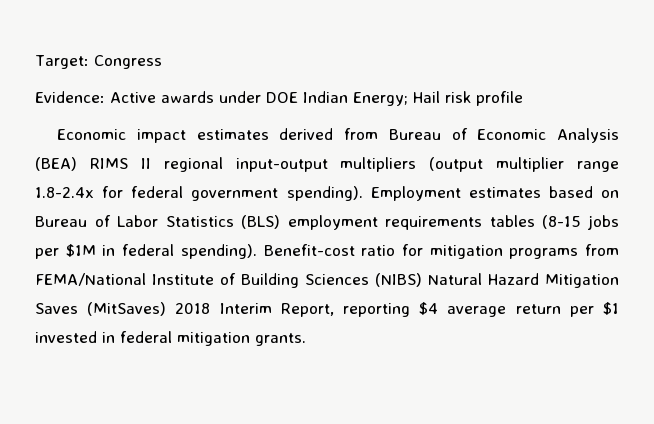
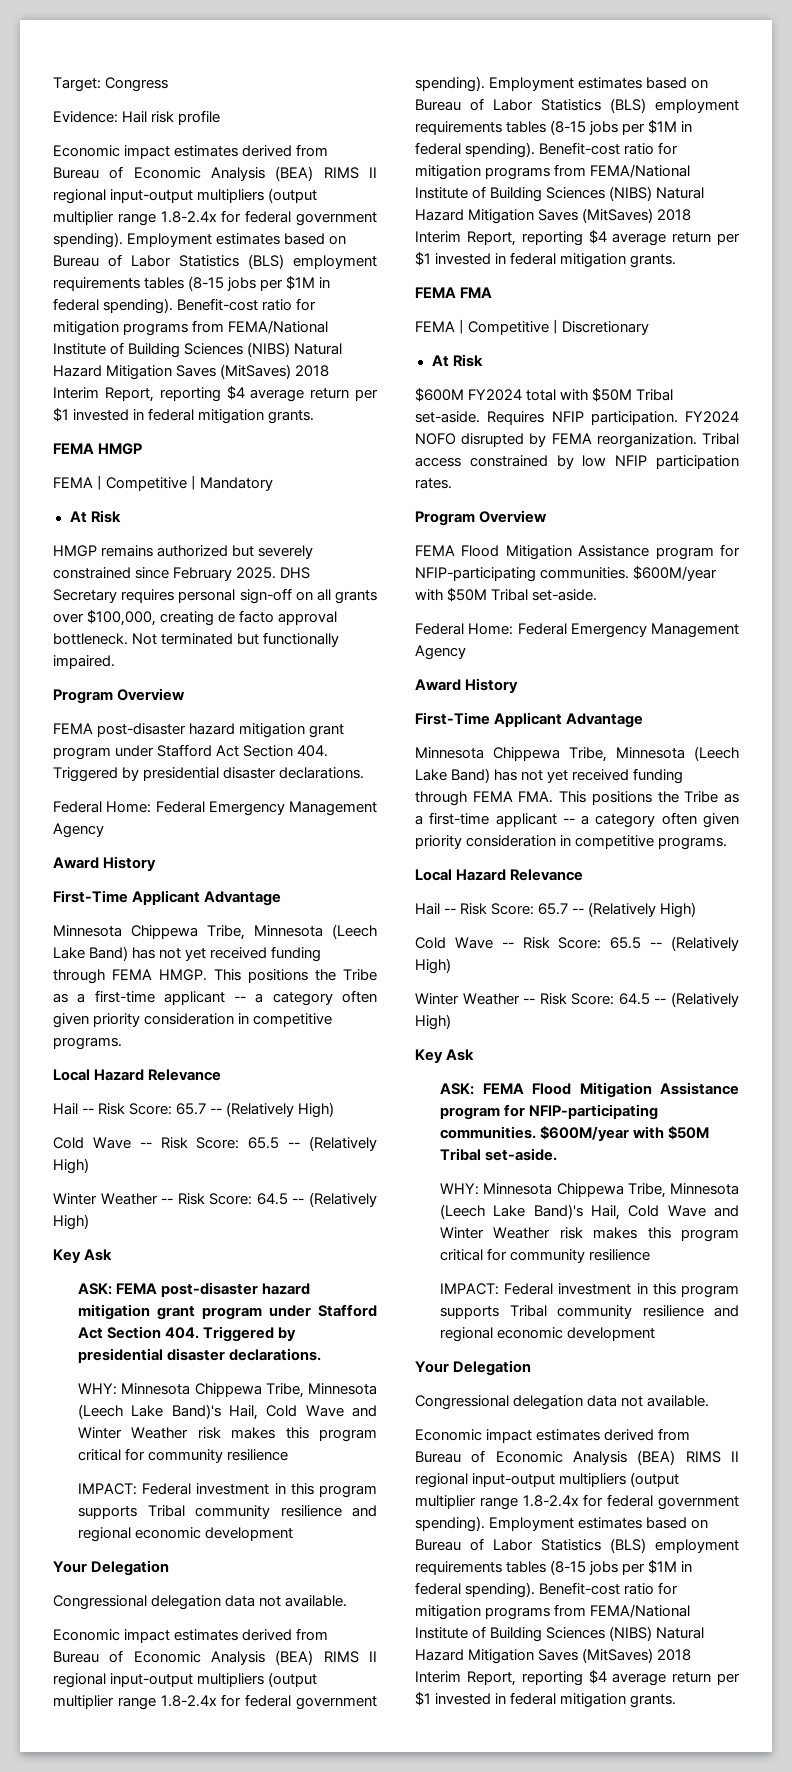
[110,91,408,106] Active awards under DOE Indian Energy; -> (118, 117) none
(306, 339) none -> [53,443,143,455] [53,475,274,491] [69,510,121,523] [53,545,314,559] [53,567,311,581] [53,588,377,604] [53,610,338,626] [53,632,340,647] [53,655,115,669] [53,688,186,704] [53,723,345,738] [53,744,329,760] [53,767,365,782] [53,801,377,816] [53,823,104,838] [53,856,157,871] [53,890,282,906] [53,924,377,940] [53,946,322,962] [53,969,377,984] [53,990,377,1006] [53,1013,333,1028] [53,1037,122,1050] [53,1069,222,1081] [53,1102,335,1118] [53,1136,378,1151] [53,1158,89,1174] [53,1192,378,1207] [53,1214,89,1230] [53,1249,113,1263] [78,1282,311,1297] [78,1304,377,1320] [78,1326,297,1342] [78,1348,322,1363] [78,1383,377,1398] [78,1404,377,1420] [78,1427,377,1442] [78,1448,289,1463] [78,1483,377,1498] [78,1505,377,1519] [78,1527,294,1542] [53,1560,170,1576] [53,1595,348,1610] [53,1628,329,1643] [53,1650,377,1665] [53,1672,318,1688] [53,1694,377,1710] [415,76,709,92] [415,98,739,113] [415,120,693,135] [415,142,679,158] [415,164,691,180] [415,186,705,202] [415,208,692,224] [415,230,740,246] [415,252,677,268] [415,287,493,298] [415,319,650,335] [431,354,483,367] [415,388,674,402] [415,411,739,425] [415,433,739,448] [415,455,739,469] [415,478,452,489] [415,510,548,526] [415,544,740,560] [415,566,718,582] [415,588,598,602] [415,623,739,638] [415,645,466,660] [415,678,519,693] [415,712,644,728] [415,746,739,762] [415,768,684,784] [415,791,739,806] [415,812,739,828] [415,835,728,850] [415,869,584,881] [415,902,697,918] [415,936,739,951] [415,958,451,974] [415,992,739,1007] [415,1014,451,1030] [415,1049,475,1063] [440,1082,739,1098] [440,1104,659,1120] [440,1126,710,1141] [440,1148,558,1161] [440,1183,739,1198] [440,1204,739,1220] [440,1227,739,1242] [440,1248,651,1263] [440,1283,739,1298] [440,1305,739,1319] [440,1327,656,1342] [415,1360,532,1376] [415,1395,710,1410] [415,1428,691,1443] [415,1450,739,1465] [415,1472,680,1488] [415,1494,739,1510] [415,1516,709,1532] [415,1538,739,1553] [415,1560,693,1575] [415,1582,679,1598] [415,1604,691,1620] [415,1626,705,1642] [415,1648,692,1664] [415,1670,740,1686] [415,1692,677,1708] // FEMA HMGP // FEMA | Competitive | Mandatory // At Risk // HMGP remains authorized but severely constrained since February 2025. DHS Secretary requires personal sign-off on all grants over $100,000, creating de facto approval bottleneck. Not terminated but functionally impaired. // Program Overview // FEMA post-disaster hazard mitigation grant program under Stafford Act Section 404. Triggered by presidential disaster declarations. // Federal Home: Federal Emergency Management Agency // Award History // First-Time Applicant Advantage // Minnesota Chippewa Tribe, Minnesota (Leech Lake Band) has not yet received funding through FEMA HMGP. This positions the Tribe as a first-time applicant -- a category often given priority consideration in competitive programs. // Local Hazard Relevance // Hail -- Risk Score: 65.7 -- (Relatively High) // Cold Wave -- Risk Score: 65.5 -- (Relatively High) // Winter Weather -- Risk Score: 64.5 -- (Relatively High) // Key Ask // ASK: FEMA post-disaster hazard mitigation grant program under Stafford Act Section 404. Triggered by presidential disaster declarations. // WHY: Minnesota Chippewa Tribe, Minnesota (Leech Lake Band)'s Hail, Cold Wave and Winter Weather risk makes this program critical for community resilience // IMPACT: Federal investment in this program supports Tribal community resilience and regional economic development // Your Delegation // Congressional delegation data not available. // Economic impact estimates derived from Bureau of Economic Analysis (BEA) RIMS II regional input-output multipliers (output multiplier range 1.8-2.4x for federal government spending). Employment estimates based on Bureau of Labor Statistics (BLS) employment requirements tables (8-15 jobs per $1M in federal spending). Benefit-cost ratio for mitigation programs from FEMA/National Institute of Building Sciences (NIBS) Natural Hazard Mitigation Saves (MitSaves) 2018 Interim Report, reporting $4 average return per $1 invested in federal mitigation grants. // FEMA FMA // FEMA | Competitive | Discretionary // At Risk // $600M FY2024 total with $50M Tribal set-aside. Requires NFIP participation. FY2024 NOFO disrupted by FEMA reorganization. Tribal access constrained by low NFIP participation rates. // Program Overview // FEMA Flood Mitigation Assistance program for NFIP-participating communities. $600M/year with $50M Tribal set-aside. // Federal Home: Federal Emergency Management Agency // Award History // First-Time Applicant Advantage // Minnesota Chippewa Tribe, Minnesota (Leech Lake Band) has not yet received funding through FEMA FMA. This positions the Tribe as a first-time applicant -- a category often given priority consideration in competitive programs. // Local Hazard Relevance // Hail -- Risk Score: 65.7 -- (Relatively High) // Cold Wave -- Risk Score: 65.5 -- (Relatively High) // Winter Weather -- Risk Score: 64.5 -- (Relatively High) // Key Ask // ASK: FEMA Flood Mitigation Assistance program for NFIP-participating communities. $600M/year with $50M Tribal set-aside. // WHY: Minnesota Chippewa Tribe, Minnesota (Leech Lake Band)'s Hail, Cold Wave and Winter Weather risk makes this program critical for community resilience // IMPACT: Federal investment in this program supports Tribal community resilience and regional economic development // Your Delegation // Congressional delegation data not available. // Economic impact estimates derived from Bureau of Economic Analysis (BEA) RIMS II regional input-output multipliers (output multiplier range 1.8-2.4x for federal government spending). Employment estimates based on Bureau of Labor Statistics (BLS) employment requirements tables (8-15 jobs per $1M in federal spending). Benefit-cost ratio for mitigation programs from FEMA/National Institute of Building Sciences (NIBS) Natural Hazard Mitigation Saves (MitSaves) 2018 Interim Report, reporting $4 average return per $1 invested in federal mitigation grants.

